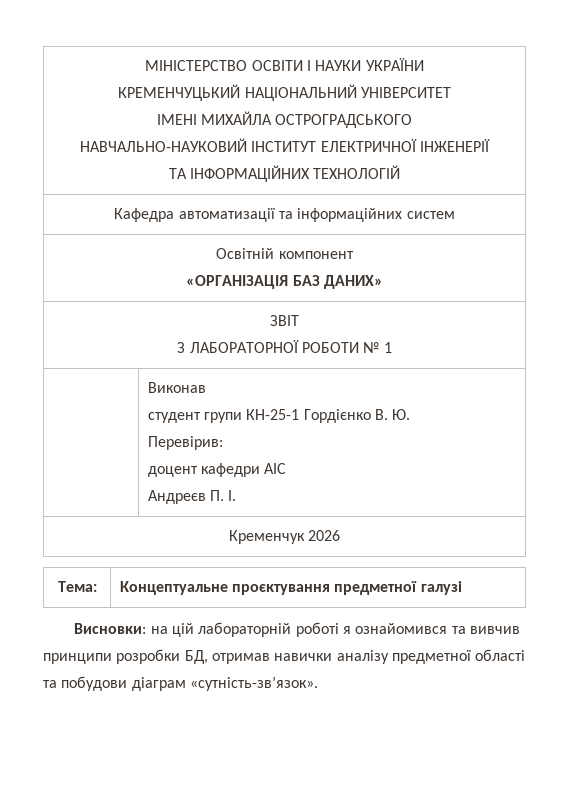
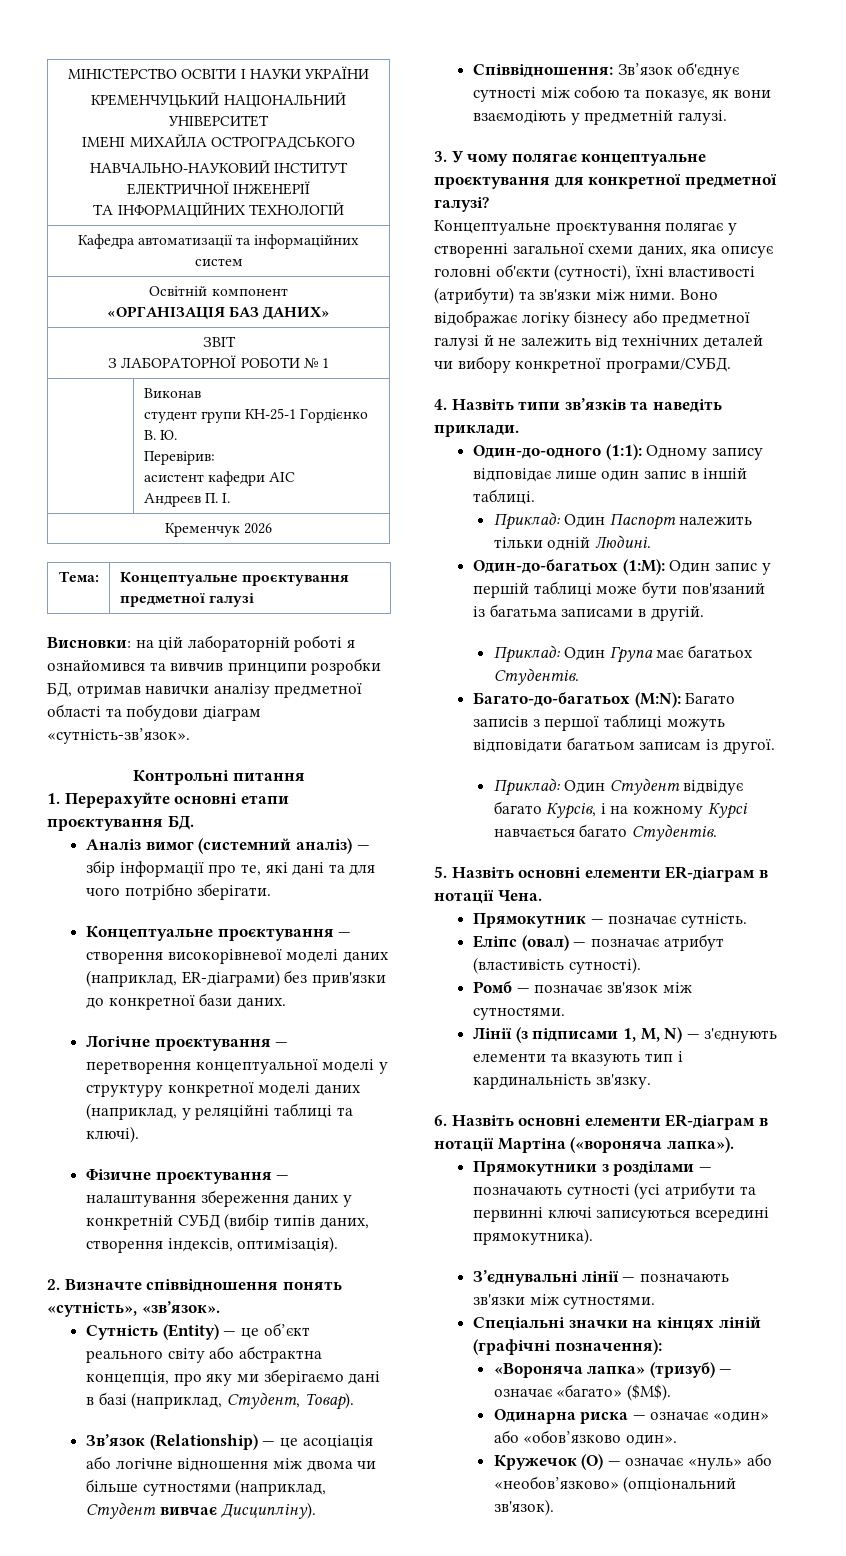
[147,466,198,477] доцент -> [143,474,204,482] асистент
(318, 683) none -> [133,770,305,785] [47,792,289,808] [47,815,194,831] [86,838,370,854] [86,860,376,877] [86,883,272,900] [86,926,352,941] [86,949,389,964] [86,970,386,987] [86,993,286,1010] [86,1035,289,1051] [86,1059,388,1074] [86,1082,361,1097] [86,1103,353,1120] [86,1126,140,1143] [86,1169,290,1184] [86,1190,352,1207] [86,1213,369,1230] [86,1236,339,1253] [47,1279,342,1293] [47,1301,220,1317] [86,1323,310,1340] [86,1346,322,1363] [86,1369,381,1386] [86,1392,354,1410] [86,1434,373,1450] [86,1456,377,1472] [86,1479,327,1496] [86,1502,317,1519] [473,62,740,79] [473,85,771,102] [473,109,727,125] [434,151,707,166] [434,174,777,189] [434,197,489,212] [434,220,737,235] [434,243,773,258] [434,264,756,281] [434,287,718,304] [434,310,751,327] [434,334,763,350] [434,356,731,373] [434,398,722,413] [434,424,519,437] [473,444,763,460] [473,467,748,482] [473,489,536,505] [493,512,753,530] [493,535,651,551] [473,559,771,575] [473,581,765,598] [473,604,704,621] [493,645,754,663] [493,668,579,685] [473,692,736,708] [473,714,725,731] [473,737,775,754] [493,778,744,796] [493,801,748,819] [493,824,717,841] [434,866,768,882] [434,890,542,904] [473,913,747,928] [473,934,724,951] [473,957,641,974] [473,981,692,993] [473,1007,566,1020] [473,1027,778,1043] [473,1051,683,1066] [473,1074,651,1089] [434,1114,768,1130] [434,1137,734,1153] [473,1161,712,1176] [473,1182,756,1199] [473,1207,769,1222] [473,1228,594,1245] [473,1270,729,1286] [473,1294,656,1309] [473,1316,761,1331] [473,1339,662,1355] [493,1362,733,1378] [493,1384,671,1401] [493,1409,770,1424] [493,1430,677,1446] [493,1453,772,1470] [493,1476,737,1493] [493,1499,554,1516] // Контрольні питання // 1. Перерахуйте основні етапи проєктування БД. // Аналіз вимог (системний аналіз) — збір інформації про те, які дані та для чого потрібно зберігати. // Концептуальне проєктування — створення високорівневої моделі даних (наприклад, ER-діаграми) без прив'язки до конкретної бази даних. // Логічне проєктування — перетворення концептуальної моделі у структуру конкретної моделі даних (наприклад, у реляційні таблиці та ключі). // Фізичне проєктування — налаштування збереження даних у конкретній СУБД (вибір типів даних, створення індексів, оптимізація). // 2. Визначте співвідношення понять «сутність», «зв’язок». // Сутність (Entity) — це об’єкт реального світу або абстрактна концепція, про яку ми зберігаємо дані в базі (наприклад, Студент, Товар). // Зв’язок (Relationship) — це асоціація або логічне відношення між двома чи більше сутностями (наприклад, Студент вивчає Дисципліну). // Співвідношення: Зв’язок об'єднує сутності між собою та показує, як вони взаємодіють у предметній галузі. // 3. У чому полягає концептуальне проєктування для конкретної предметної галузі? // Концептуальне проєктування полягає у створенні загальної схеми даних, яка описує головні об'єкти (сутності), їхні властивості (атрибути) та зв'язки між ними. Воно відображає логіку бізнесу або предметної галузі й не залежить від технічних деталей чи вибору конкретної програми/СУБД. // 4. Назвіть типи зв’язків та наведіть приклади. // Один-до-одного (1:1): Одному запису відповідає лише один запис в іншій таблиці. // Приклад: Один Паспорт належить тільки одній Людині. // Один-до-багатьох (1:M): Один запис у першій таблиці може бути пов'язаний із багатьма записами в другій. // Приклад: Один Група має багатьох Студентів. // Багато-до-багатьох (M:N): Багато записів з першої таблиці можуть відповідати багатьом записам із другої. // Приклад: Один Студент відвідує багато Курсів, і на кожному Курсі навчається багато Студентів. // 5. Назвіть основні елементи ER-діаграм в нотації Чена. // Прямокутник — позначає сутність. // Еліпс (овал) — позначає атрибут (властивість сутності). // Ромб — позначає зв'язок між сутностями. // Лінії (з підписами 1, M, N) — з'єднують елементи та вказують тип і кардинальність зв'язку. // 6. Назвіть основні елементи ER-діаграм в нотації Мартіна («вороняча лапка»). // Прямокутники з розділами — позначають сутності (усі атрибути та первинні ключі записуються всередині прямокутника). // З’єднувальні лінії — позначають зв'язки між сутностями. // Спеціальні значки на кінцях ліній (графічні позначення): // «Вороняча лапка» (тризуб) — означає «багато» ($M$). // Одинарна риска — означає «один» або «обов’язково один». // Кружечок (O) — означає «нуль» або «необов’язково» (опціональний зв'язок).

